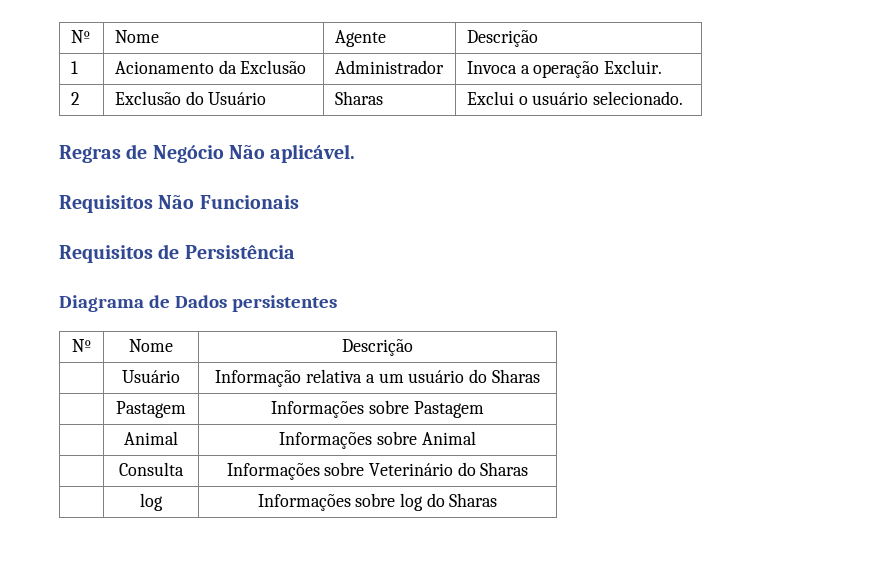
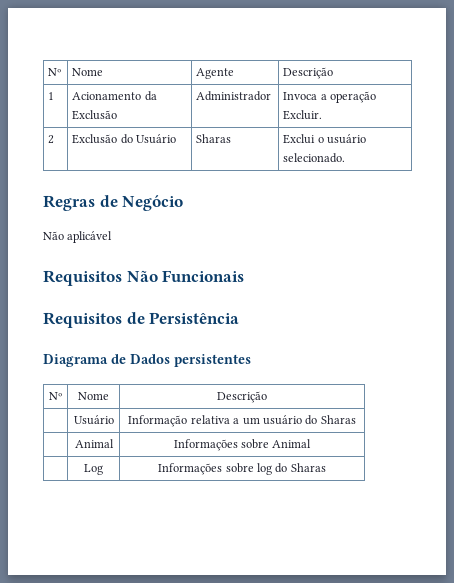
[228,144,356,163] Não aplicável. -> [43,231,113,243] // Não aplicável
[116,401,186,418] [271,400,484,418] // | Pastagem | Informações sobre Pastagem -> (356, 419) none
[119,462,184,476] [226,462,529,480] [140,493,163,511] Consulta | Informações sobre Veterinário do Sharas // | log -> [84,464,103,475] Log

